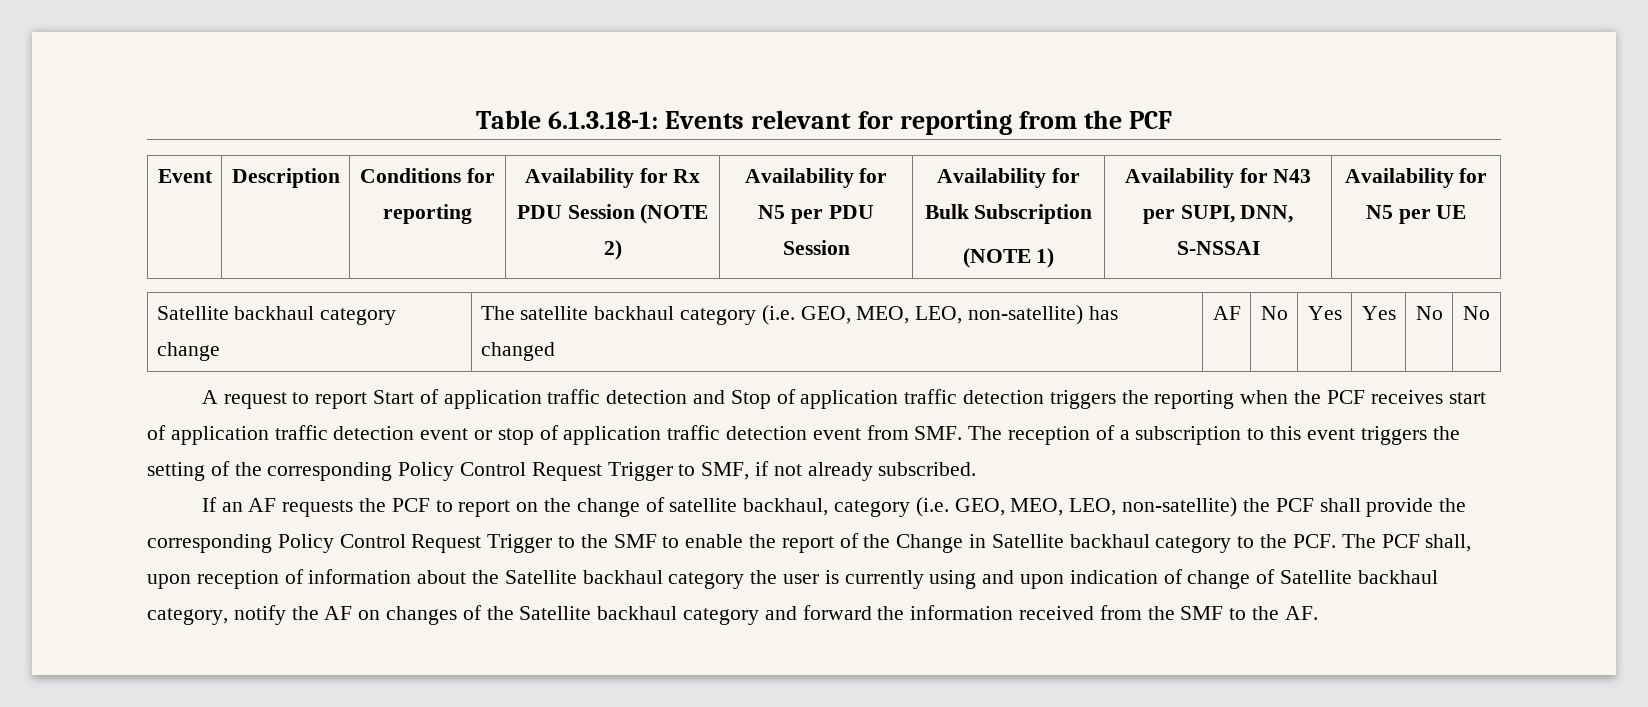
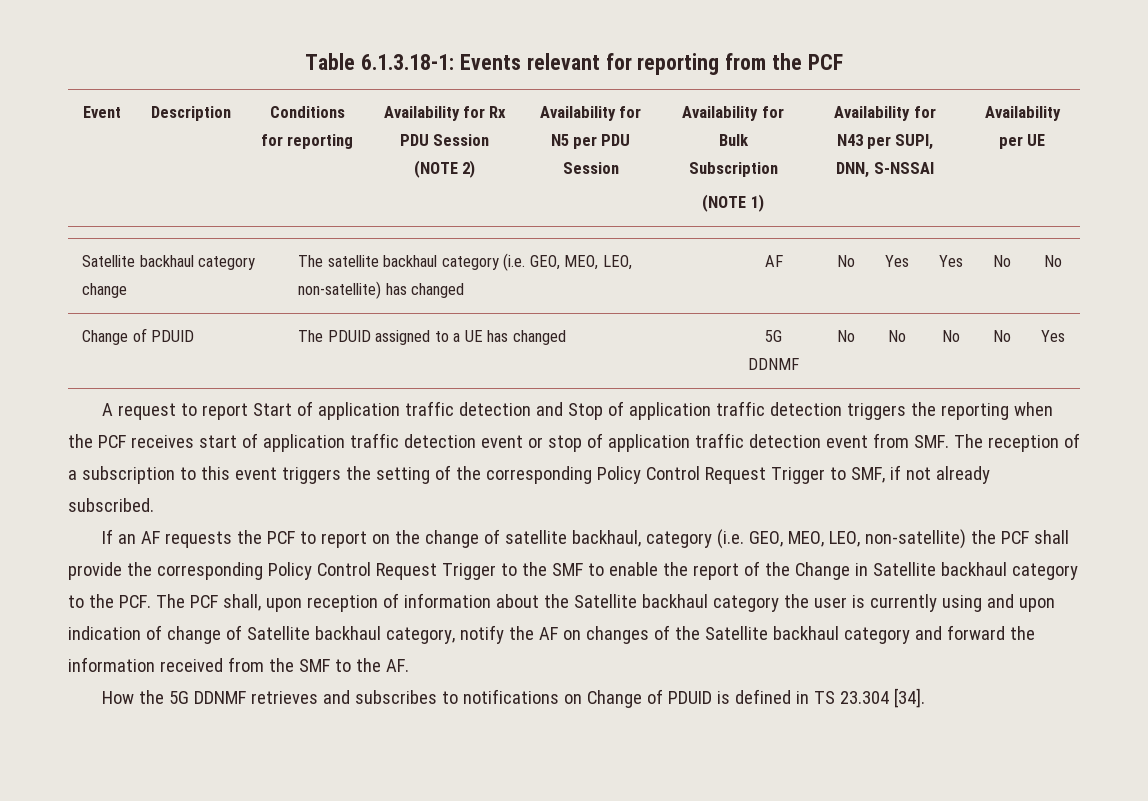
[1459,168,1488,183] [1365,205,1393,219] for N5 -> (1061, 113) none
(1490, 313) none -> [82,328,195,345] [298,330,566,345] [765,330,782,342] [748,358,799,370] [837,330,855,342] [887,330,906,342] [941,330,960,342] [992,330,1011,342] [1040,330,1065,342] // Change of PDUID | The PDUID assigned to a UE has changed | 5G DDNMF | No | No | No | No | Yes
(1318, 613) none -> [102,688,925,708] // How the 5G DDNMF retrieves and subscribes to notifications on Change of PDUID is defined in TS 23.304 [34].

